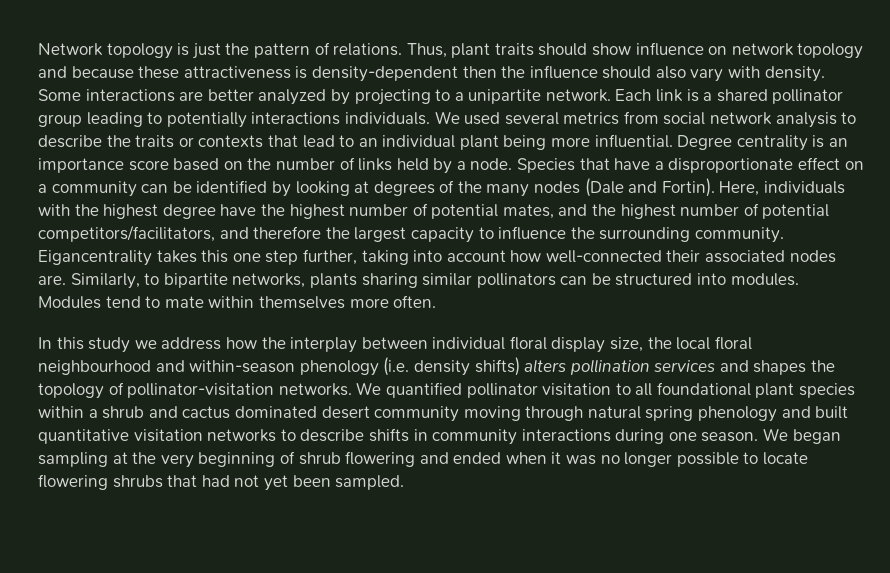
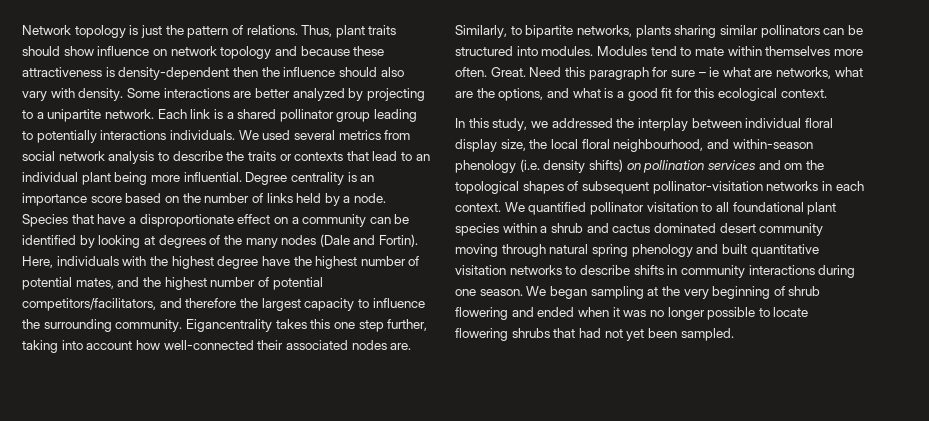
[38,337,257,353] // In this study we address how -> [490,67,863,80] [455,88,827,101] [455,118,613,131] Great. Need this paragraph for sure – ie what are networks, what are the options, and what is a good fit for this ecological context. // In this study, we addressed
[38,360,151,375] neighbourhood -> [613,139,704,152] neighbourhood,
[524,359,567,373] alters -> [626,163,641,170] on
[753,360,836,375] [38,382,352,399] shapes the topology of pollinator-visitation networks. -> [784,160,824,170] [455,181,864,194] [455,203,501,212] om the topological shapes of subsequent pollinator-visitation networks in each context.

